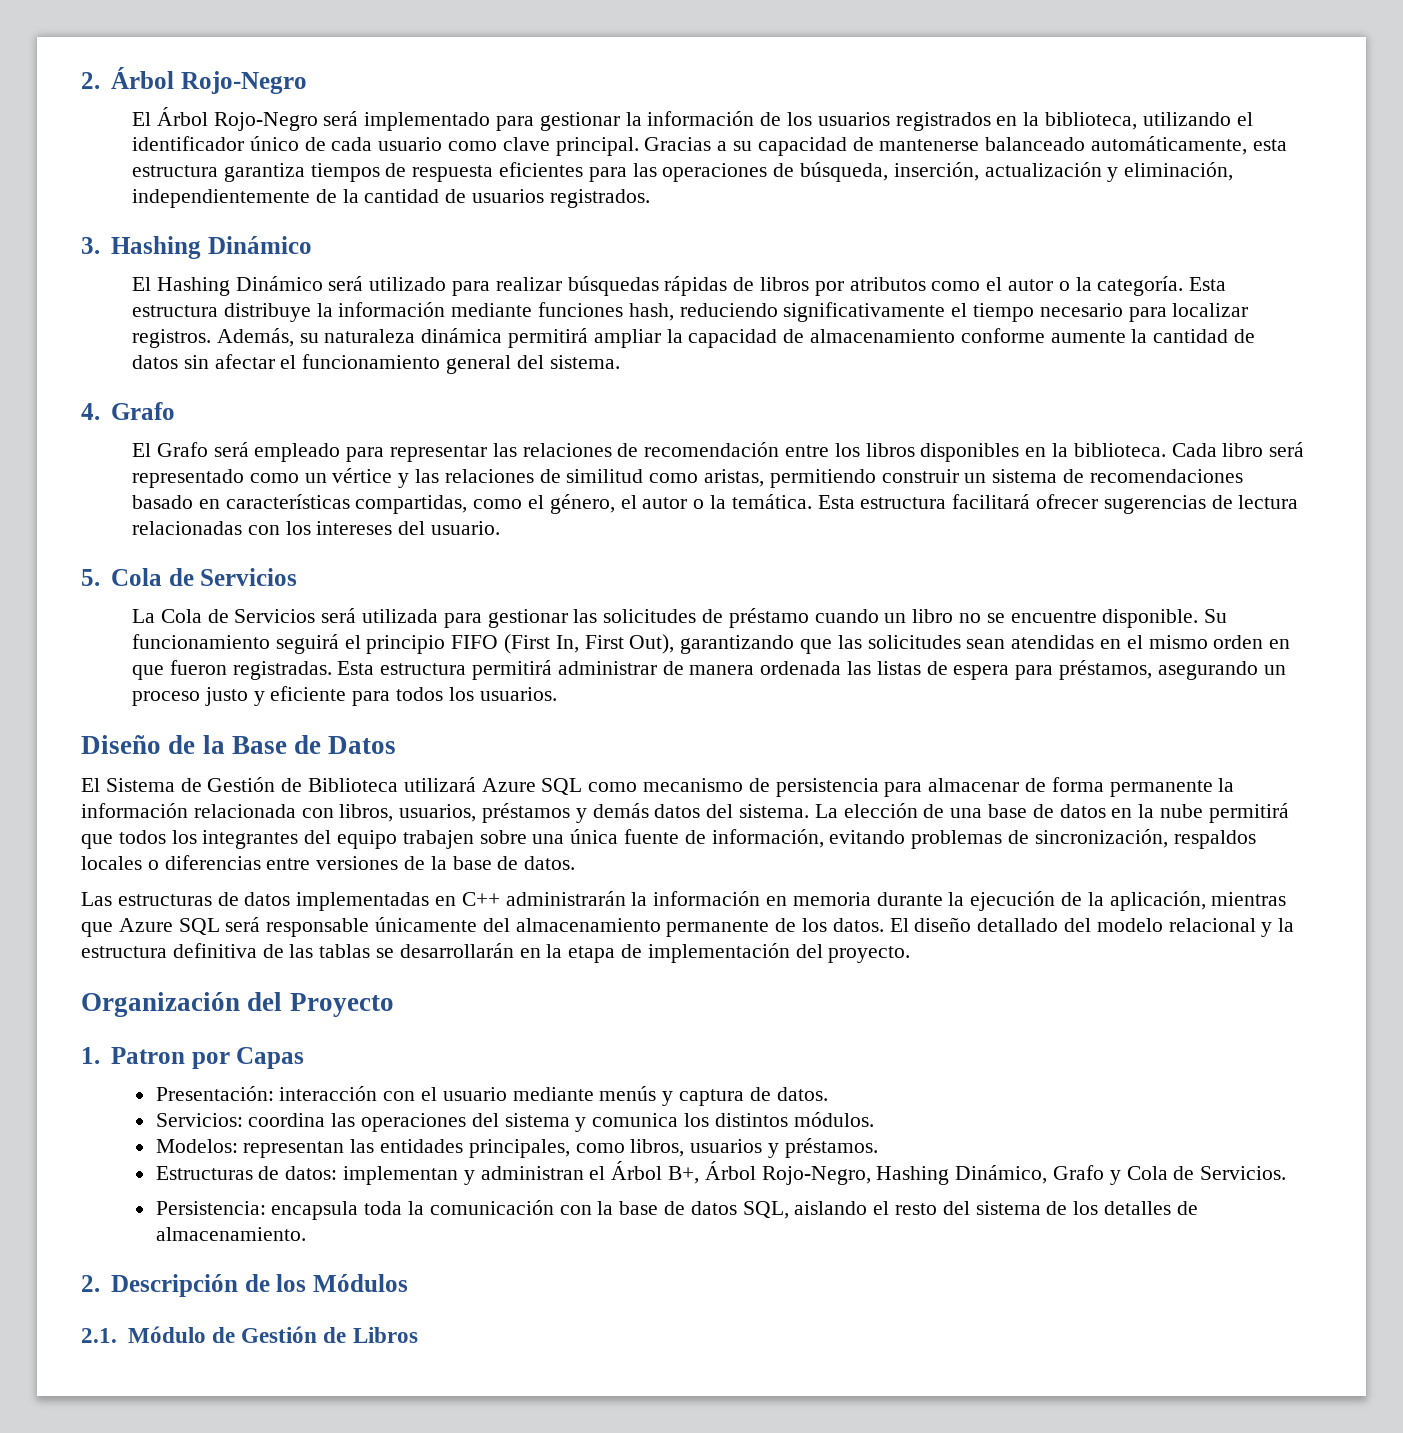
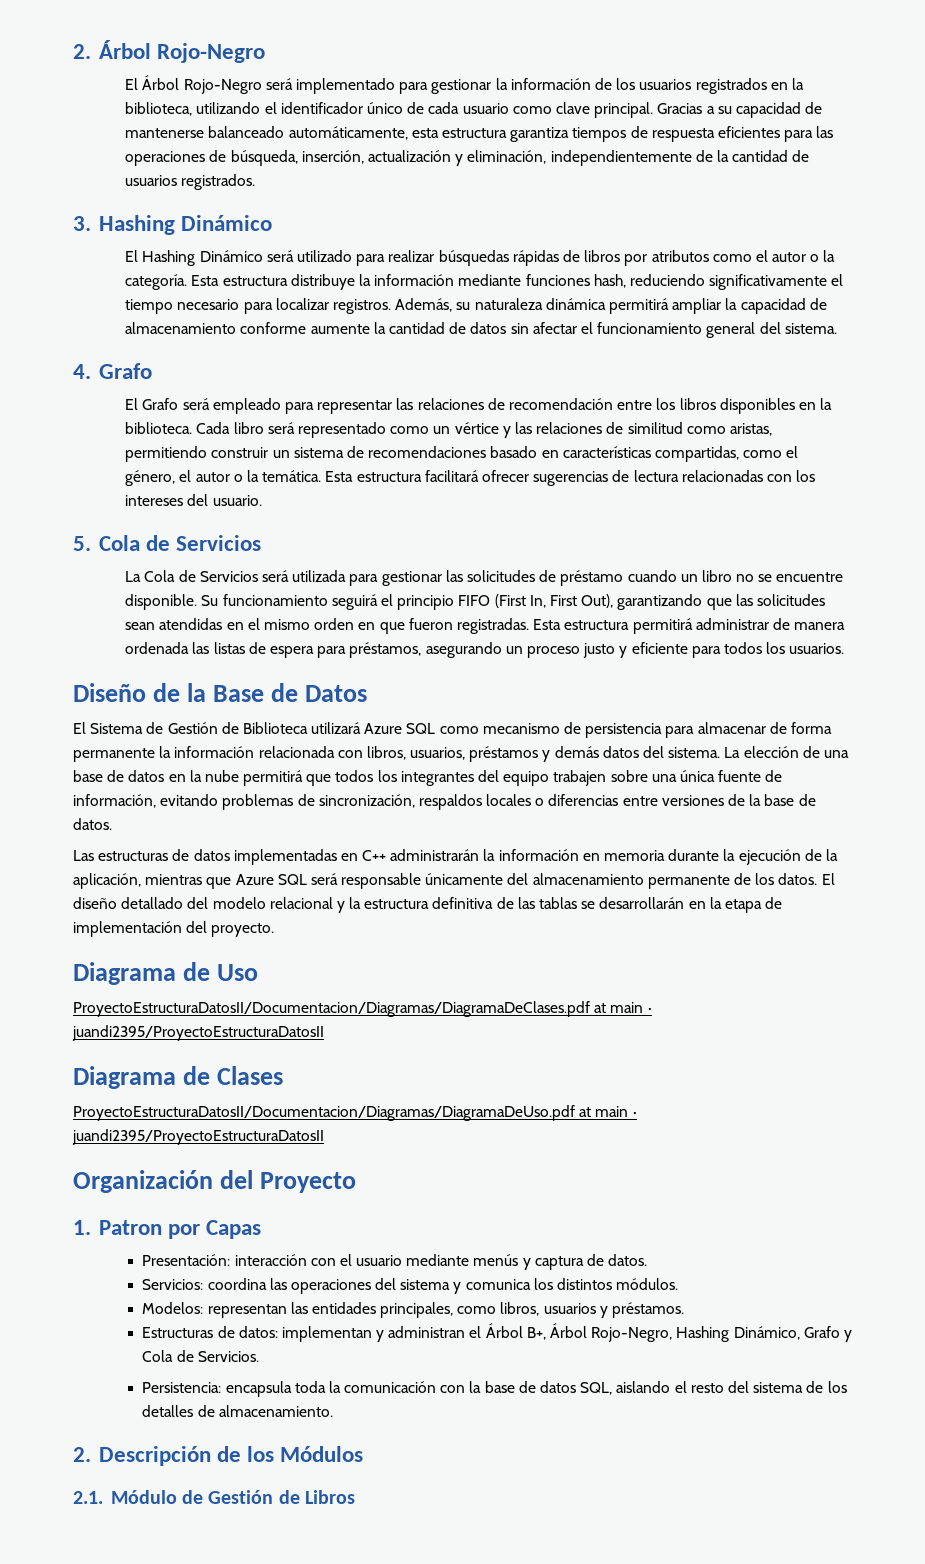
(911, 954) none -> [73,962,259,985] [73,1001,652,1017] [72,1025,324,1041] [73,1066,284,1089] [73,1105,637,1121] [72,1129,324,1145] // Diagrama de Uso // ProyectoEstructuraDatosII/Documentacion/Diagramas/DiagramaDeClases.pdf at main · juandi2395/ProyectoEstructuraDatosII // Diagrama de Clases // ProyectoEstructuraDatosII/Documentacion/Diagramas/DiagramaDeUso.pdf at main · juandi2395/ProyectoEstructuraDatosII

